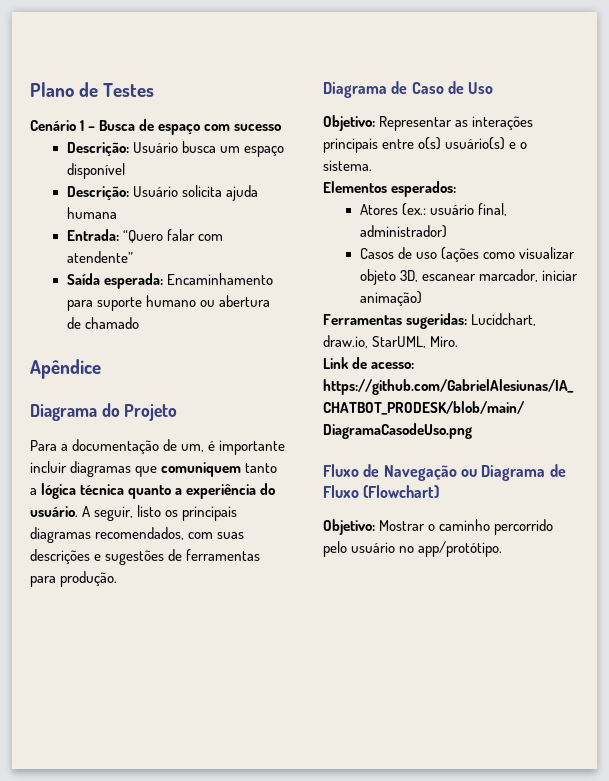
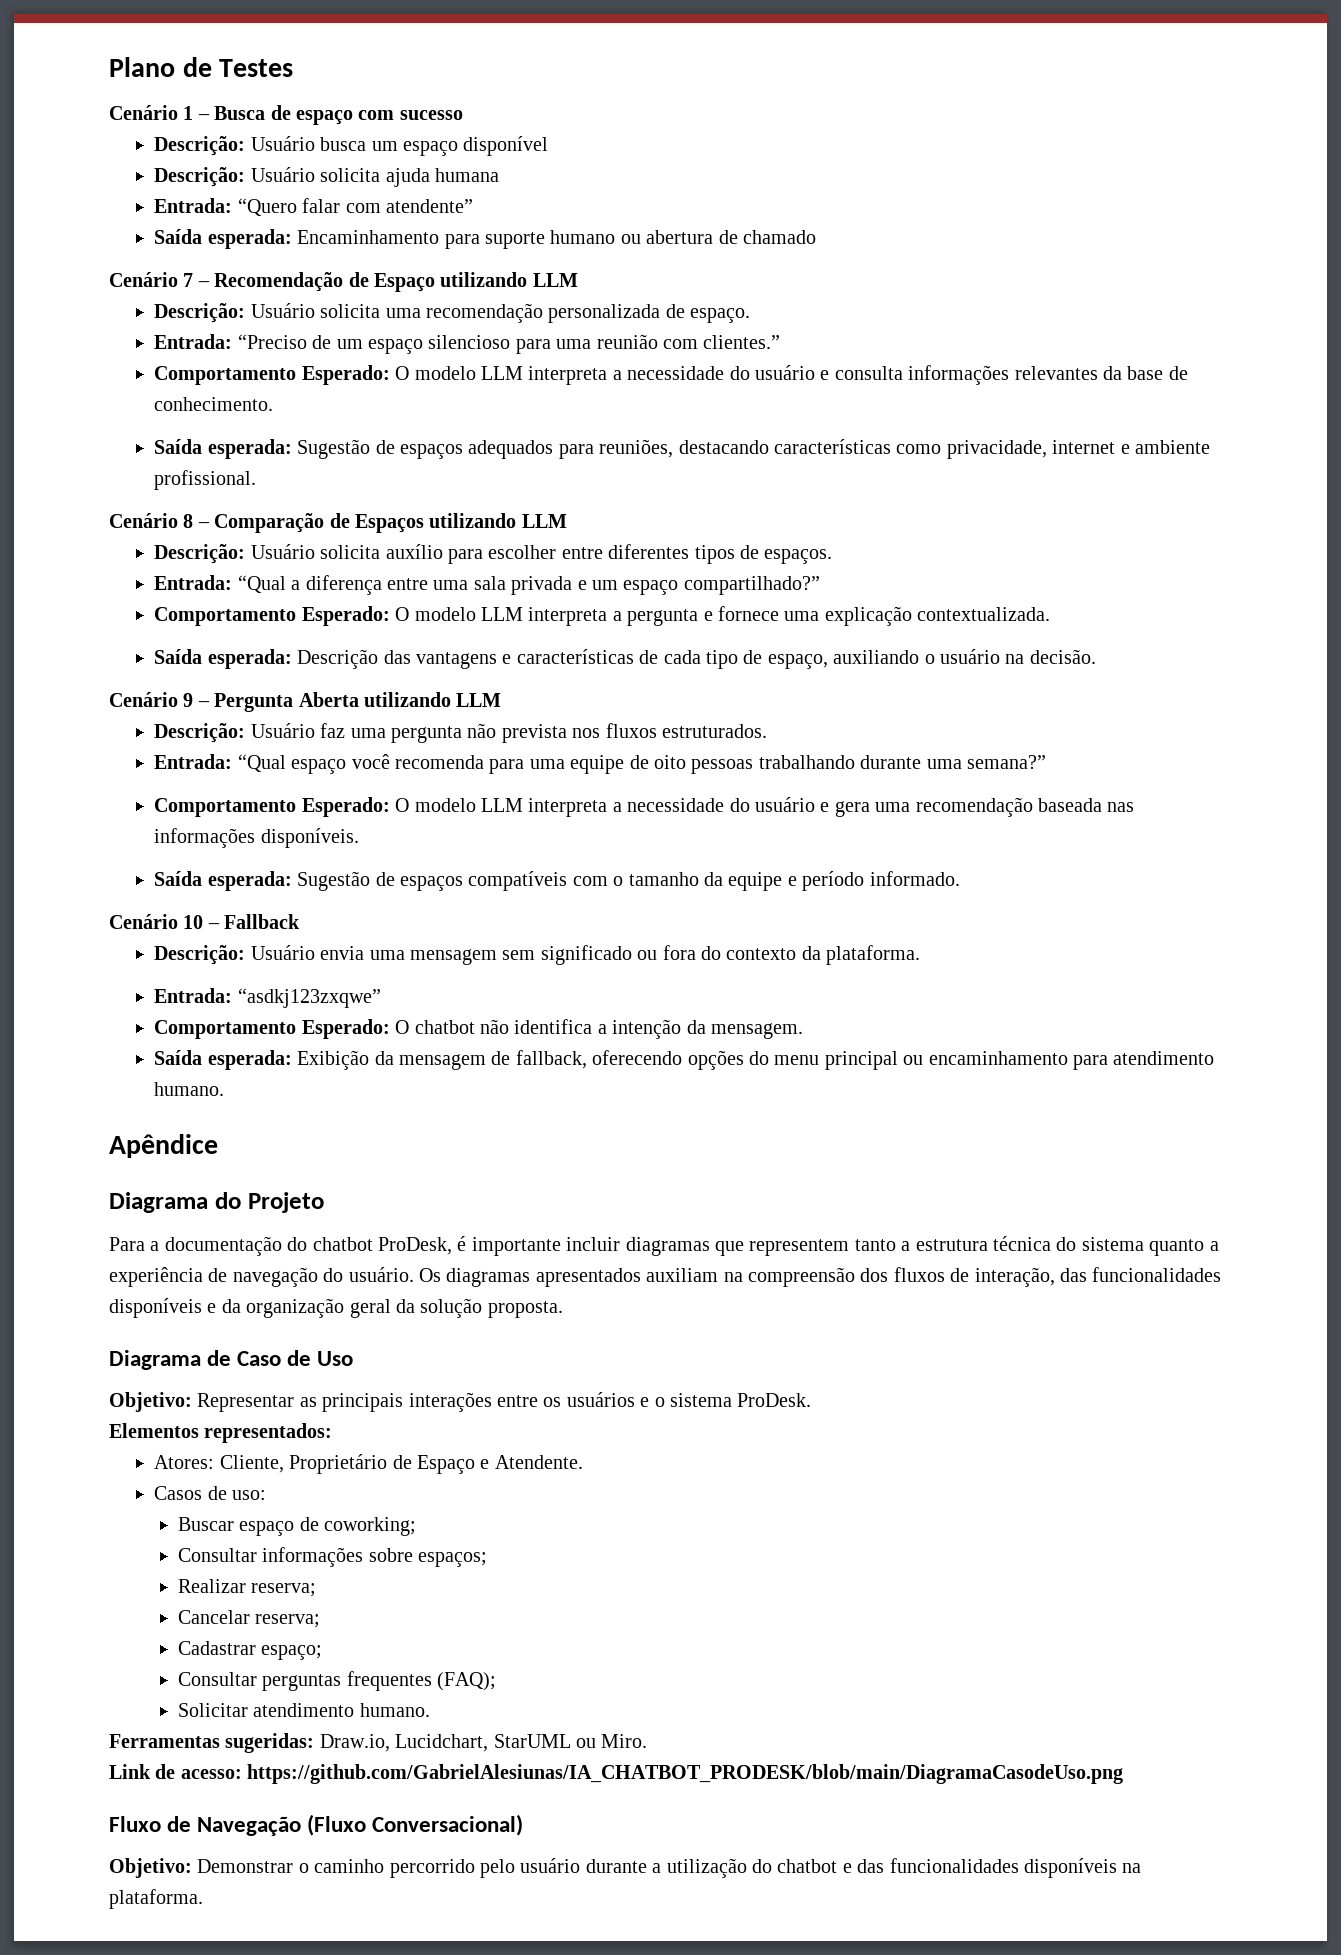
(139, 323) none -> [109,272,578,292] [154,303,751,323] [154,334,781,354] [154,365,1188,385] [154,397,274,411] [154,439,1211,459] [154,470,257,490] [109,513,567,533] [154,544,833,564] [154,575,820,595] [154,606,1051,626] [154,649,1096,669] [109,692,502,712] [154,723,768,743] [154,754,1047,774] [154,797,1135,817] [154,828,359,848] [154,871,960,891] [109,914,301,929] [154,945,921,965] [154,988,381,1008] [154,1019,804,1039] [154,1050,1215,1070] [154,1082,225,1096] // Cenário 7 – Recomendação de Espaço utilizando LLM // Descrição: Usuário solicita uma recomendação personalizada de espaço. // Entrada: “Preciso de um espaço silencioso para uma reunião com clientes.” // Comportamento Esperado: O modelo LLM interpreta a necessidade do usuário e consulta informações relevantes da base de conhecimento. // Saída esperada: Sugestão de espaços adequados para reuniões, destacando características como privacidade, internet e ambiente profissional. // Cenário 8 – Comparação de Espaços utilizando LLM // Descrição: Usuário solicita auxílio para escolher entre diferentes tipos de espaços. // Entrada: “Qual a diferença entre uma sala privada e um espaço compartilhado?” // Comportamento Esperado: O modelo LLM interpreta a pergunta e fornece uma explicação contextualizada. // Saída esperada: Descrição das vantagens e características de cada tipo de espaço, auxiliando o usuário na decisão. // Cenário 9 – Pergunta Aberta utilizando LLM // Descrição: Usuário faz uma pergunta não prevista nos fluxos estruturados. // Entrada: “Qual espaço você recomenda para uma equipe de oito pessoas trabalhando durante uma semana?” // Comportamento Esperado: O modelo LLM interpreta a necessidade do usuário e gera uma recomendação baseada nas informações disponíveis. // Saída esperada: Sugestão de espaços compatíveis com o tamanho da equipe e período informado. // Cenário 10 – Fallback // Descrição: Usuário envia uma mensagem sem significado ou fora do contexto da plataforma. // Entrada: “asdkj123zxqwe” // Comportamento Esperado: O chatbot não identifica a intenção da mensagem. // Saída esperada: Exibição da mensagem de fallback, oferecendo opções do menu principal ou encaminhamento para atendimento humano.
[163,439,205,452] de um, -> [287,1237,452,1255] do chatbot ProDesk,
[161,462,242,477] comuniquem -> [749,1239,850,1256] representem
[41,483,276,499] [30,505,238,521] [30,527,245,543] [30,549,261,565] [30,571,118,587] lógica técnica quanto a experiência do usuário. A seguir, listo os principais diagramas recomendados, com suas descrições e sugestões de ferramentas para produção. -> [915,1236,1219,1256] [109,1267,1222,1287] [109,1298,563,1318] estrutura técnica do sistema quanto a experiência de navegação do usuário. Os diagramas apresentados auxiliam na compreensão dos fluxos de interação, das funcionalidades disponíveis e da organização geral da solução proposta.
[472,116,534,130] [323,137,528,153] [323,160,372,171] [323,181,457,197] [359,203,508,216] [359,225,447,238] [359,247,576,262] [359,269,579,285] [359,291,422,306] [323,313,537,329] [323,335,427,348] interações principais entre o(s) usuário(s) e o sistema. // Elementos esperados: // Atores (ex.: usuário final, administrador) // Casos de uso (ações como visualizar objeto 3D, escanear marcador, iniciar animação) // Ferramentas sugeridas: Lucidchart, draw.io, StarUML, -> [322,1392,812,1412] [109,1423,333,1443] [154,1454,583,1474] [154,1486,267,1500] [177,1517,417,1536] [177,1547,488,1567] [177,1579,317,1597] [177,1610,321,1628] [177,1641,323,1660] [177,1671,497,1691] [177,1703,430,1717] [109,1733,596,1753] principais interações entre os usuários e o sistema ProDesk. // Elementos representados: // Atores: Cliente, Proprietário de Espaço e Atendente. // Casos de uso: // Buscar espaço de coworking; // Consultar informações sobre espaços; // Realizar reserva; // Cancelar reserva; // Cadastrar espaço; // Consultar perguntas frequentes (FAQ); // Solicitar atendimento humano. // Ferramentas sugeridas: Draw.io, Lucidchart, StarUML ou
[460,464,566,481] [323,485,440,498] [323,519,426,535] ou Diagrama de Fluxo (Flowchart) // Objetivo: Mostrar -> [307,1814,524,1836] [109,1858,294,1878] (Fluxo Conversacional) // Objetivo: Demonstrar
[399,541,503,557] no app/protótipo. -> [585,1858,1142,1878] [109,1889,203,1909] durante a utilização do chatbot e das funcionalidades disponíveis na plataforma.

